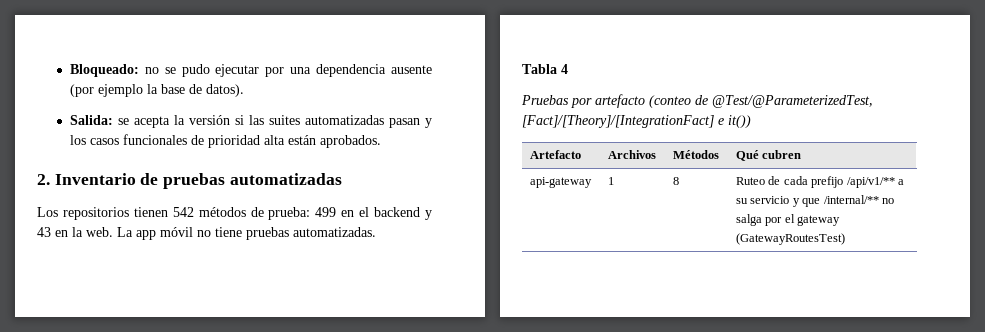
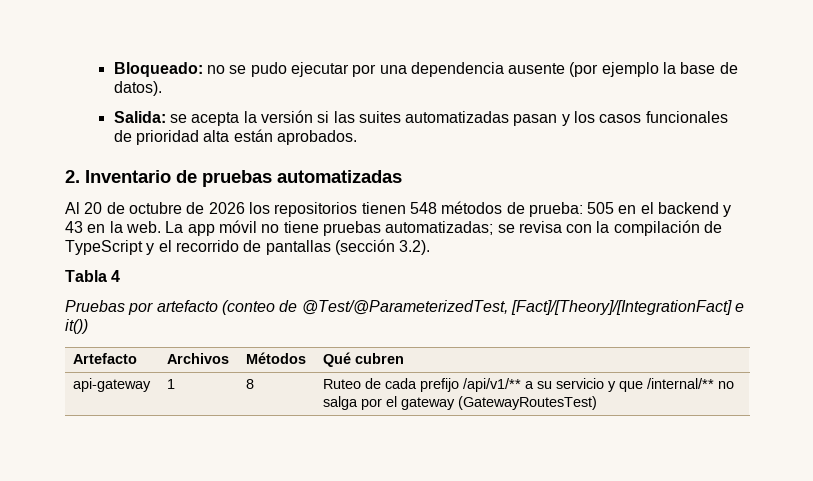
[37,207,58,217] Los -> [65,202,270,214] Al 20 de octubre de 2026 los
[172,207,194,217] 542 -> [409,202,437,214] 548
[315,207,337,217] 499 -> [587,202,615,214] 505
[293,227,376,237] automatizadas. -> [385,220,723,236] [65,239,431,255] automatizadas; se revisa con la compilación de TypeScript y el recorrido de pantallas (sección 3.2).

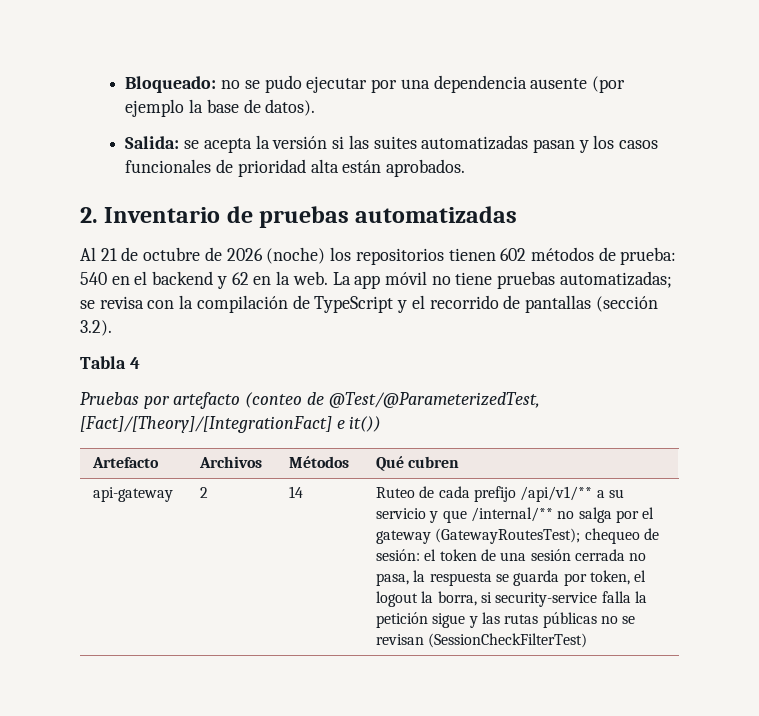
[84,202,103,214] 20 -> [100,248,117,261] 21
(245, 208) none -> [266,247,326,264] (noche)
[409,202,437,214] 548 -> [500,248,527,261] 602
[587,202,615,214] 505 -> [80,272,107,285] 540
[65,221,83,233] 43 -> [231,272,249,285] 62
[167,379,176,389] [246,379,255,389] 1 | 8 -> [200,487,209,498] [289,486,304,498] 2 | 14
[458,396,598,410] (GatewayRoutesTest) -> [435,528,660,544] [376,549,647,561] [376,570,647,586] [376,591,647,607] [376,612,636,628] [376,633,588,648] (GatewayRoutesTest); chequeo de sesión: el token de una sesión cerrada no pasa, la respuesta se guarda por token, el logout la borra, si security-service falla la petición sigue y las rutas públicas no se revisan (SessionCheckFilterTest)

